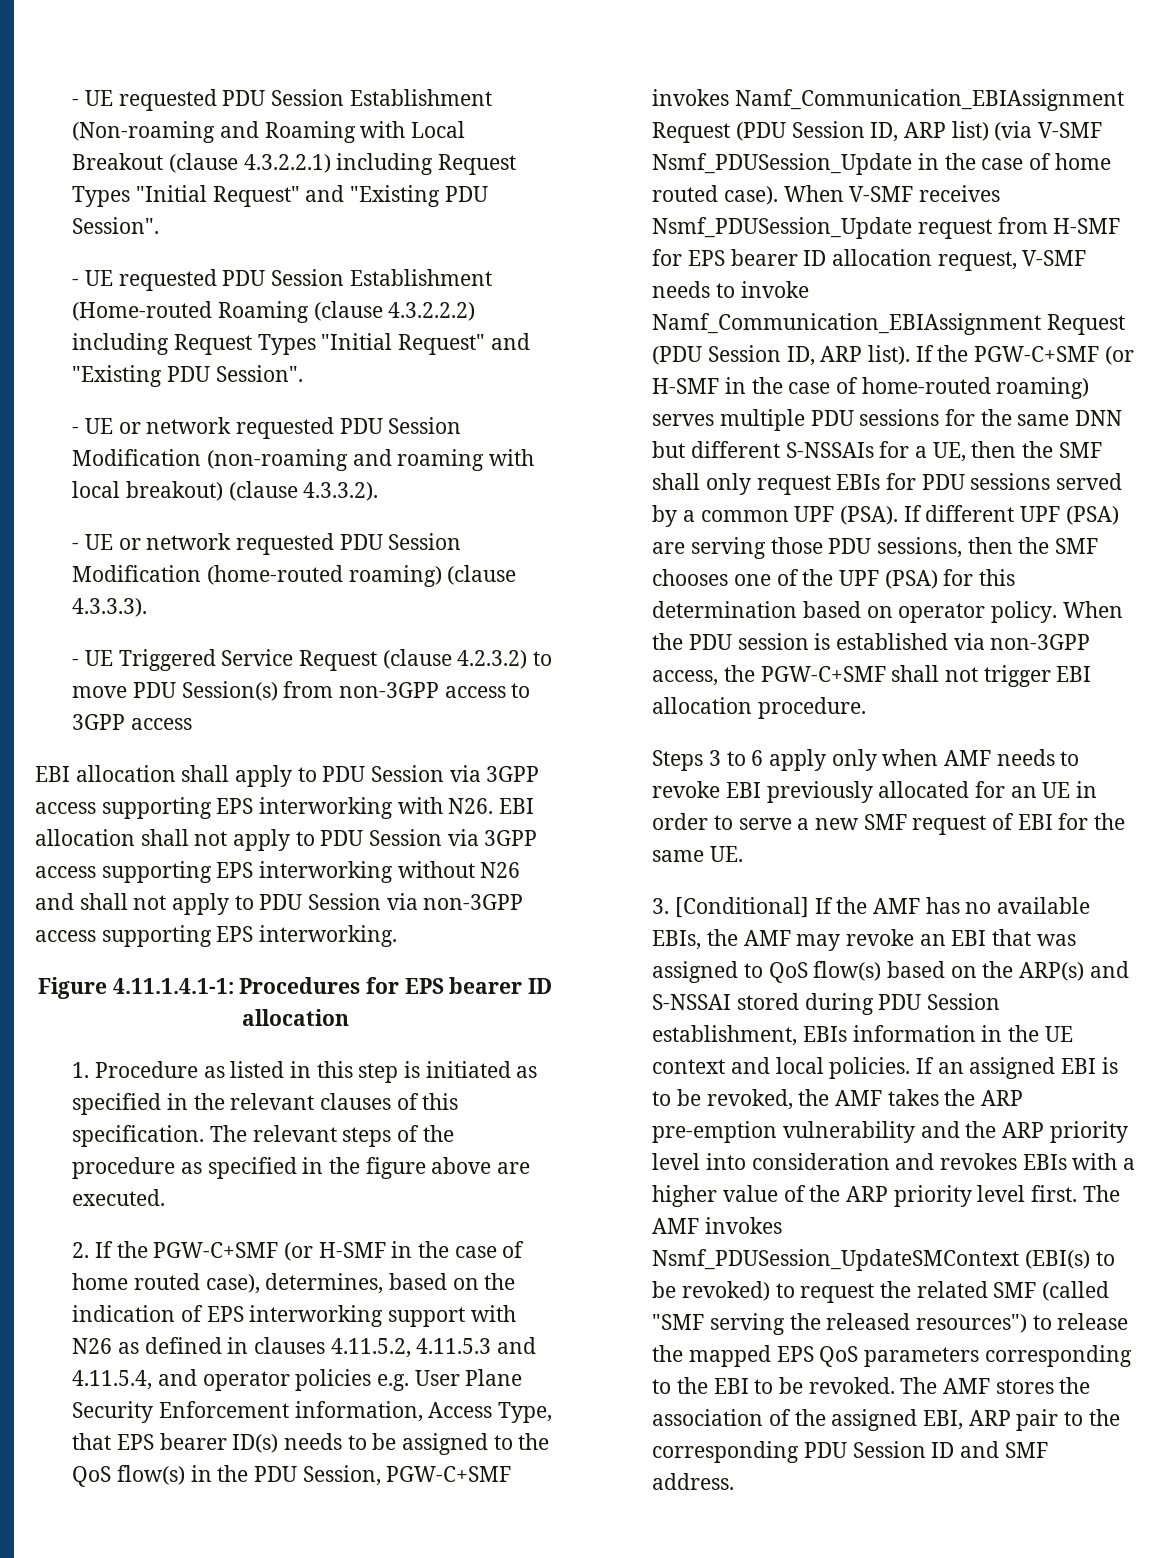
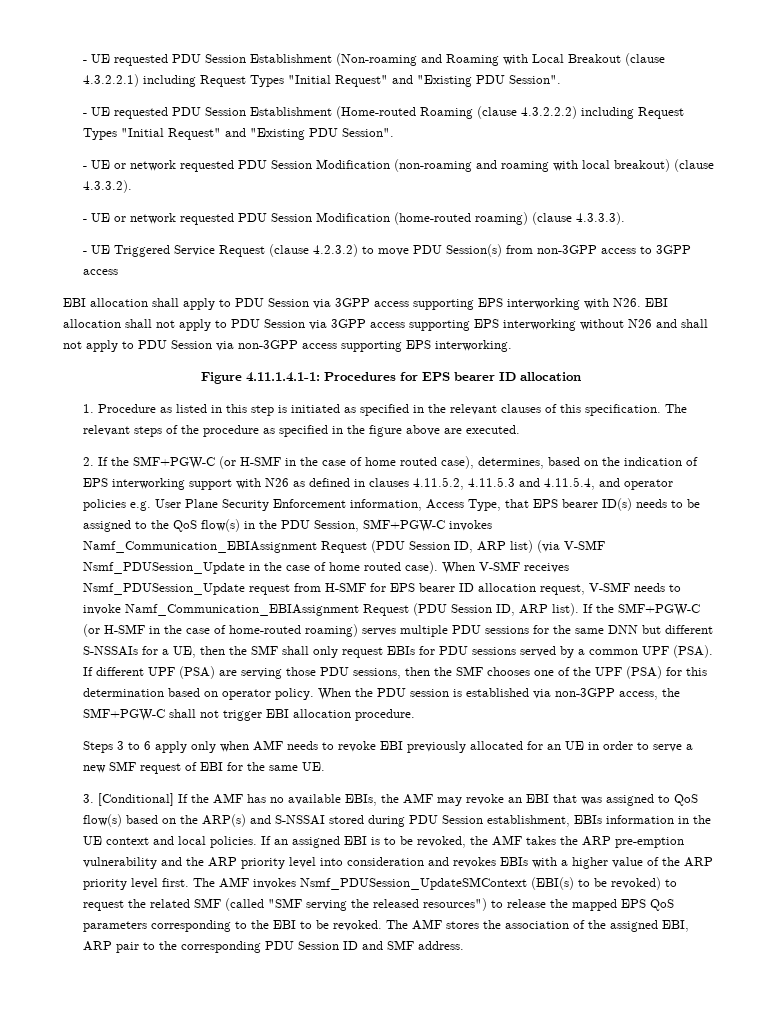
[153,1242,279,1258] PGW-C+SMF -> [133,456,216,469] SMF+PGW-C
[386,1466,512,1482] PGW-C+SMF -> [363,519,446,532] SMF+PGW-C
[973,346,1099,362] PGW-C+SMF -> [618,603,701,616] SMF+PGW-C
[760,666,886,682] PGW-C+SMF -> [83,708,166,721] SMF+PGW-C

